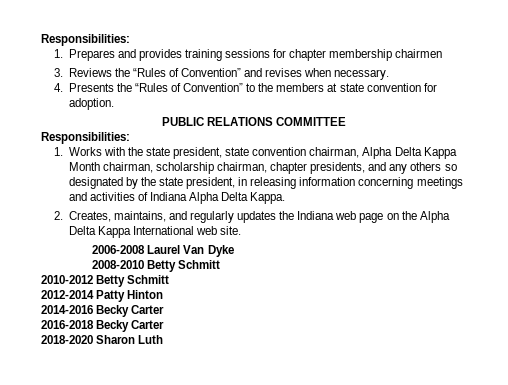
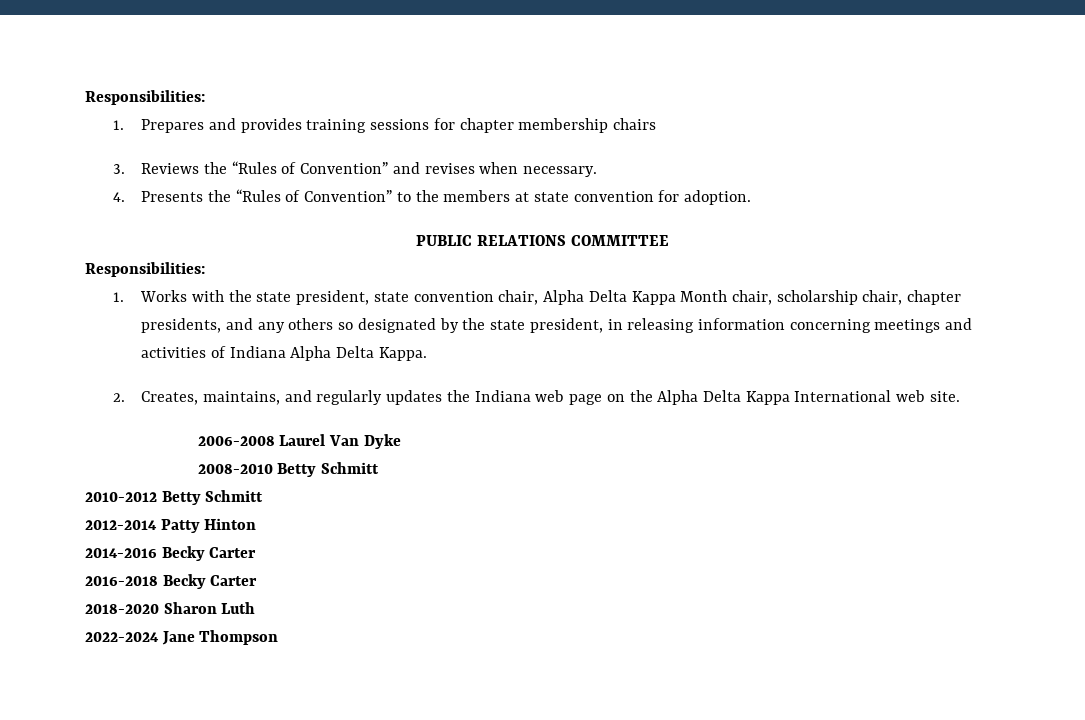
[395,49,443,58] chairmen -> [613,118,657,130] chairs
[309,147,360,158] chairman, -> [498,290,539,305] chair,
[102,162,267,174] chairman, scholarship chairman, -> [731,290,903,305] chair, scholarship chair,
(164, 339) none -> [85,630,279,645] // 2022-2024 Jane Thompson

